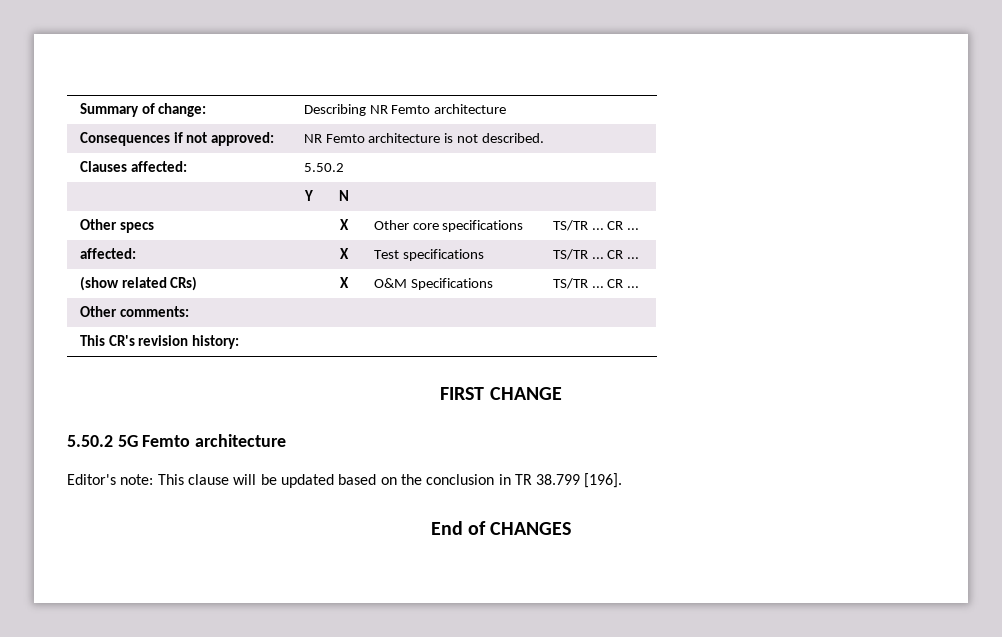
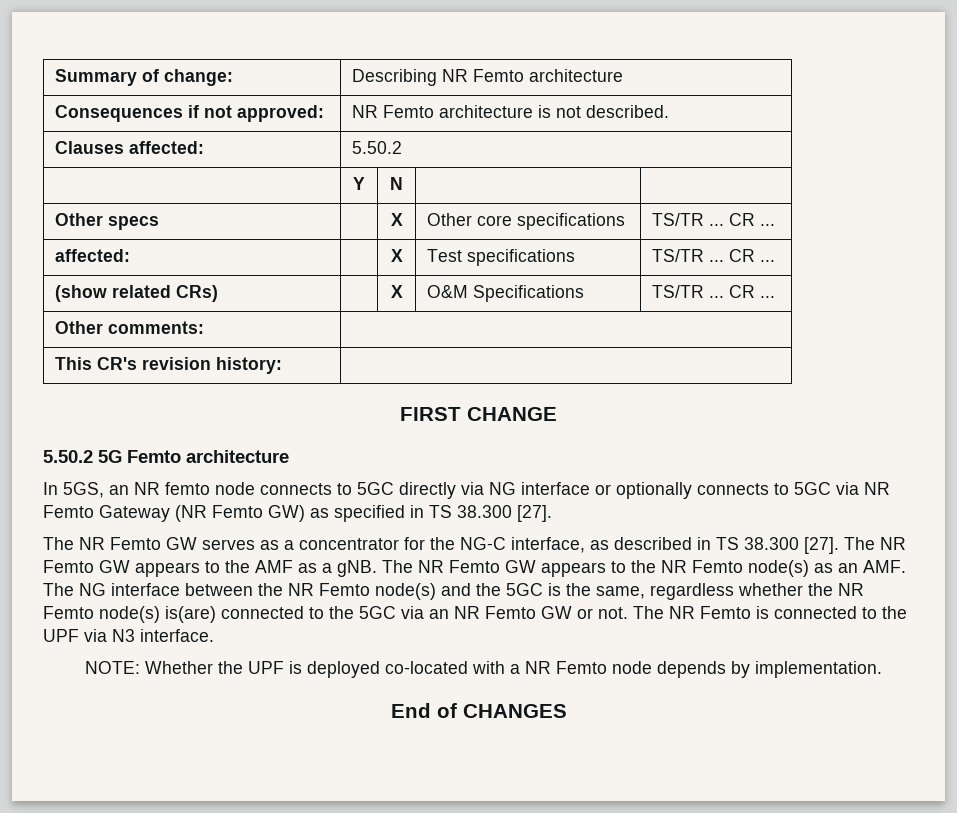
[67,473,623,488] Editor's note: This clause will be updated based on the conclusion in TR 38.799 [196]. -> [43,482,890,499] [43,505,552,522] [43,537,906,554] [43,560,906,577] [43,583,864,600] [43,606,907,623] [43,629,214,642] [85,661,883,678] In 5GS, an NR femto node connects to 5GC directly via NG interface or optionally connects to 5GC via NR Femto Gateway (NR Femto GW) as specified in TS 38.300 [27]. // The NR Femto GW serves as a concentrator for the NG-C interface, as described in TS 38.300 [27]. The NR Femto GW appears to the AMF as a gNB. The NR Femto GW appears to the NR Femto node(s) as an AMF. The NG interface between the NR Femto node(s) and the 5GC is the same, regardless whether the NR Femto node(s) is(are) connected to the 5GC via an NR Femto GW or not. The NR Femto is connected to the UPF via N3 interface. // NOTE: Whether the UPF is deployed co-located with a NR Femto node depends by implementation.

